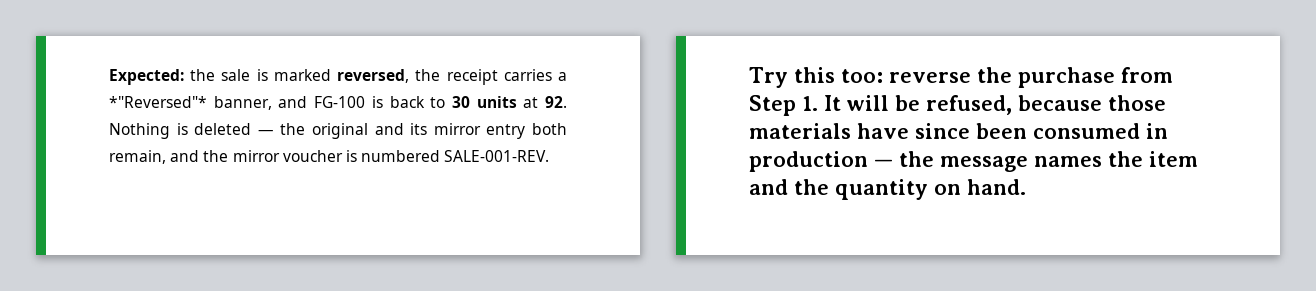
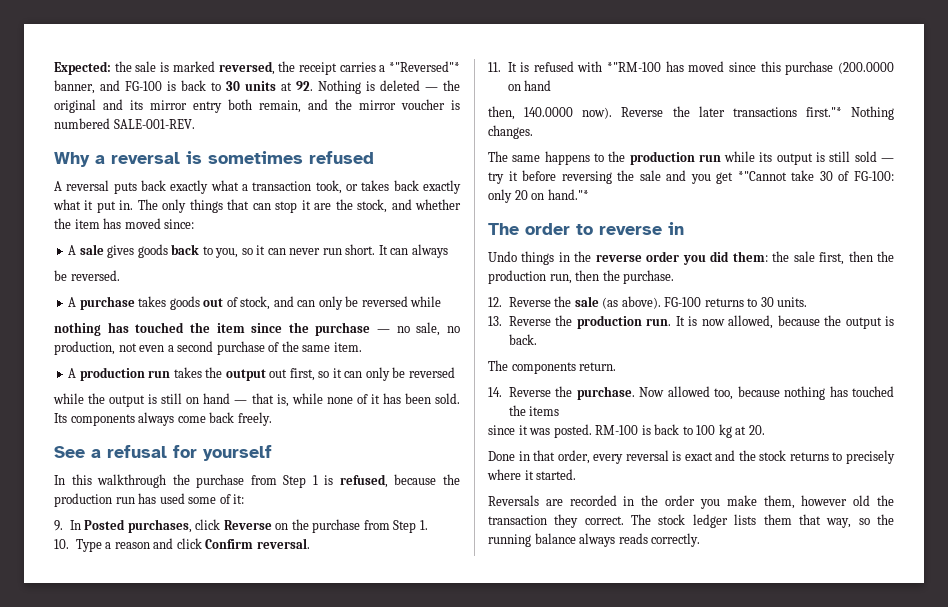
[749,67,971,88] Try this too: reverse -> [54,151,374,167] [54,180,461,194] [53,199,461,213] [54,218,195,229] [68,244,448,258] [54,270,120,281] [68,296,442,310] [54,322,460,336] [54,341,362,355] [68,367,455,381] [53,393,460,407] [54,412,272,426] [54,445,272,461] [54,474,460,488] [54,493,245,507] [54,519,289,533] Why a reversal is sometimes refused // A reversal puts back exactly what a transaction took, or takes back exactly what it put in. The only things that can stop it are the stock, and whether the item has moved since: // A sale gives goods back to you, so it can never run short. It can always // be reversed. // A purchase takes goods out of stock, and can only be reversed while // nothing has touched the item since the purchase — no sale, no production, not even a second purchase of the same item. // A production run takes the output out first, so it can only be reversed // while the output is still on hand — that is, while none of it has been sold. Its components always come back freely. // See a refusal for yourself // In this walkthrough the purchase from Step 1 is refused, because the production run has used some of it: // 9. In Posted purchases, click Reverse on
[824,95,1166,115] [749,123,1168,139] [749,151,1198,172] [749,179,1026,200] It will be refused, because those materials have since been consumed in production — the message names the item and the quantity on hand. -> [54,538,310,552] [488,61,894,75] [507,80,552,91] [488,106,894,120] [488,125,533,139] [488,151,895,165] [488,170,895,184] [488,189,589,203] [488,222,684,235] [488,251,894,265] [488,270,675,284] [488,296,808,309] [488,315,894,329] [508,334,537,345] [488,360,617,374] [488,386,894,400] [508,405,560,416] [488,424,765,438] [488,450,895,464] [487,469,577,480] [488,495,894,509] [488,514,895,528] [488,533,701,547] // 10. Type a reason and click Confirm reversal. // 11. It is refused with *"RM-100 has moved since this purchase (200.0000 on hand // then, 140.0000 now). Reverse the later transactions first."* Nothing changes. // The same happens to the production run while its output is still sold — try it before reversing the sale and you get *"Cannot take 30 of FG-100: only 20 on hand."* // The order to reverse in // Undo things in the reverse order you did them: the sale first, then the production run, then the purchase. // 12. Reverse the sale (as above). FG-100 returns to 30 units. // 13. Reverse the production run. It is now allowed, because the output is back. // The components return. // 14. Reverse the purchase. Now allowed too, because nothing has touched the items // since it was posted. RM-100 is back to 100 kg at 20. // Done in that order, every reversal is exact and the stock returns to precisely where it started. // Reversals are recorded in the order you make them, however old the transaction they correct. The stock ledger lists them that way, so the running balance always reads correctly.

